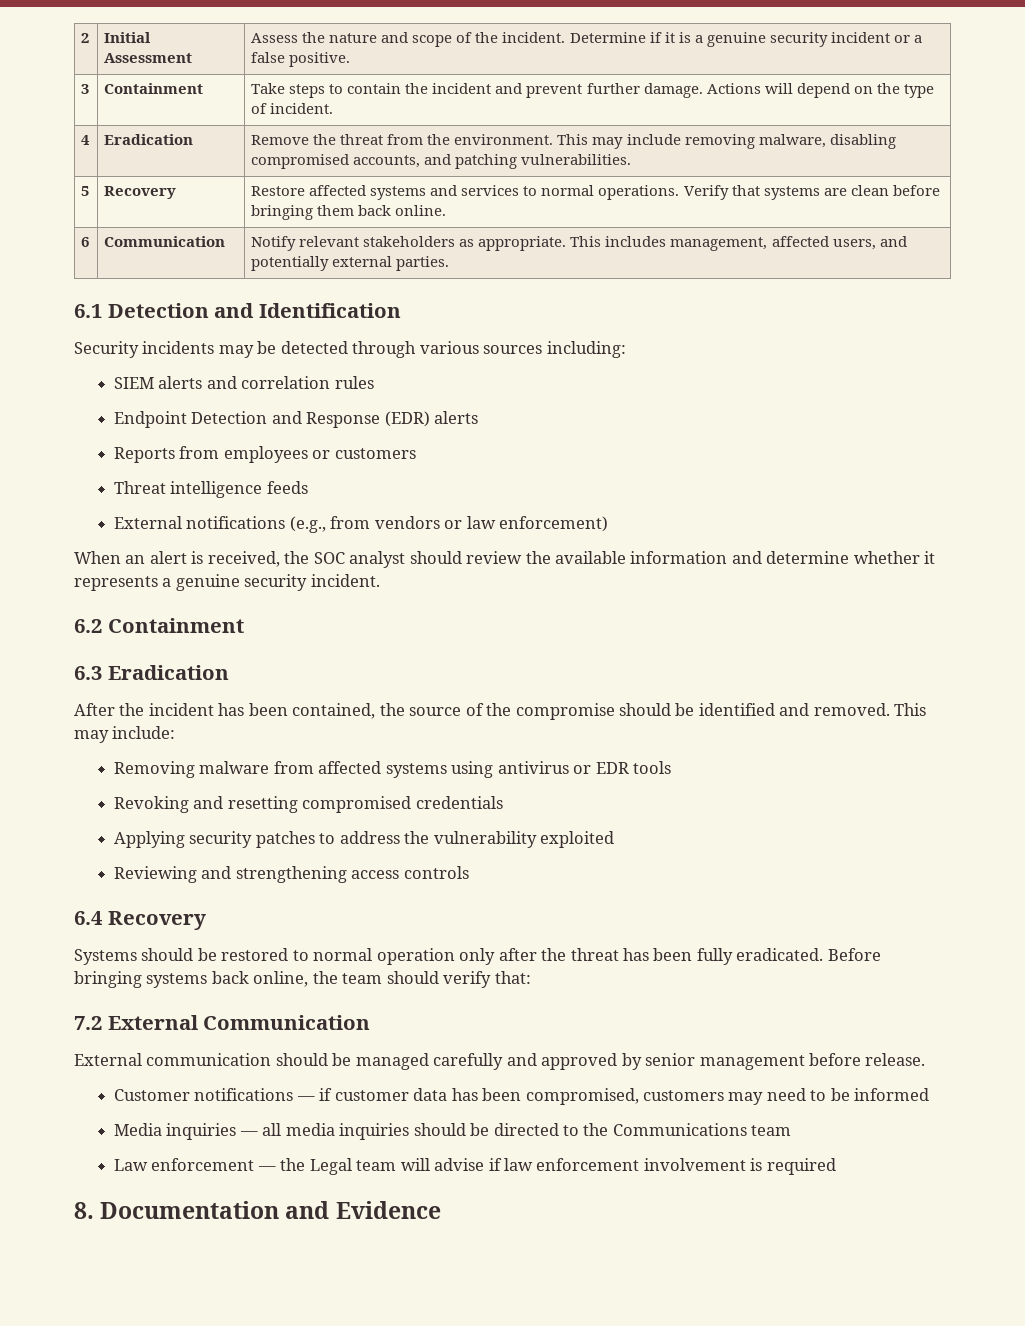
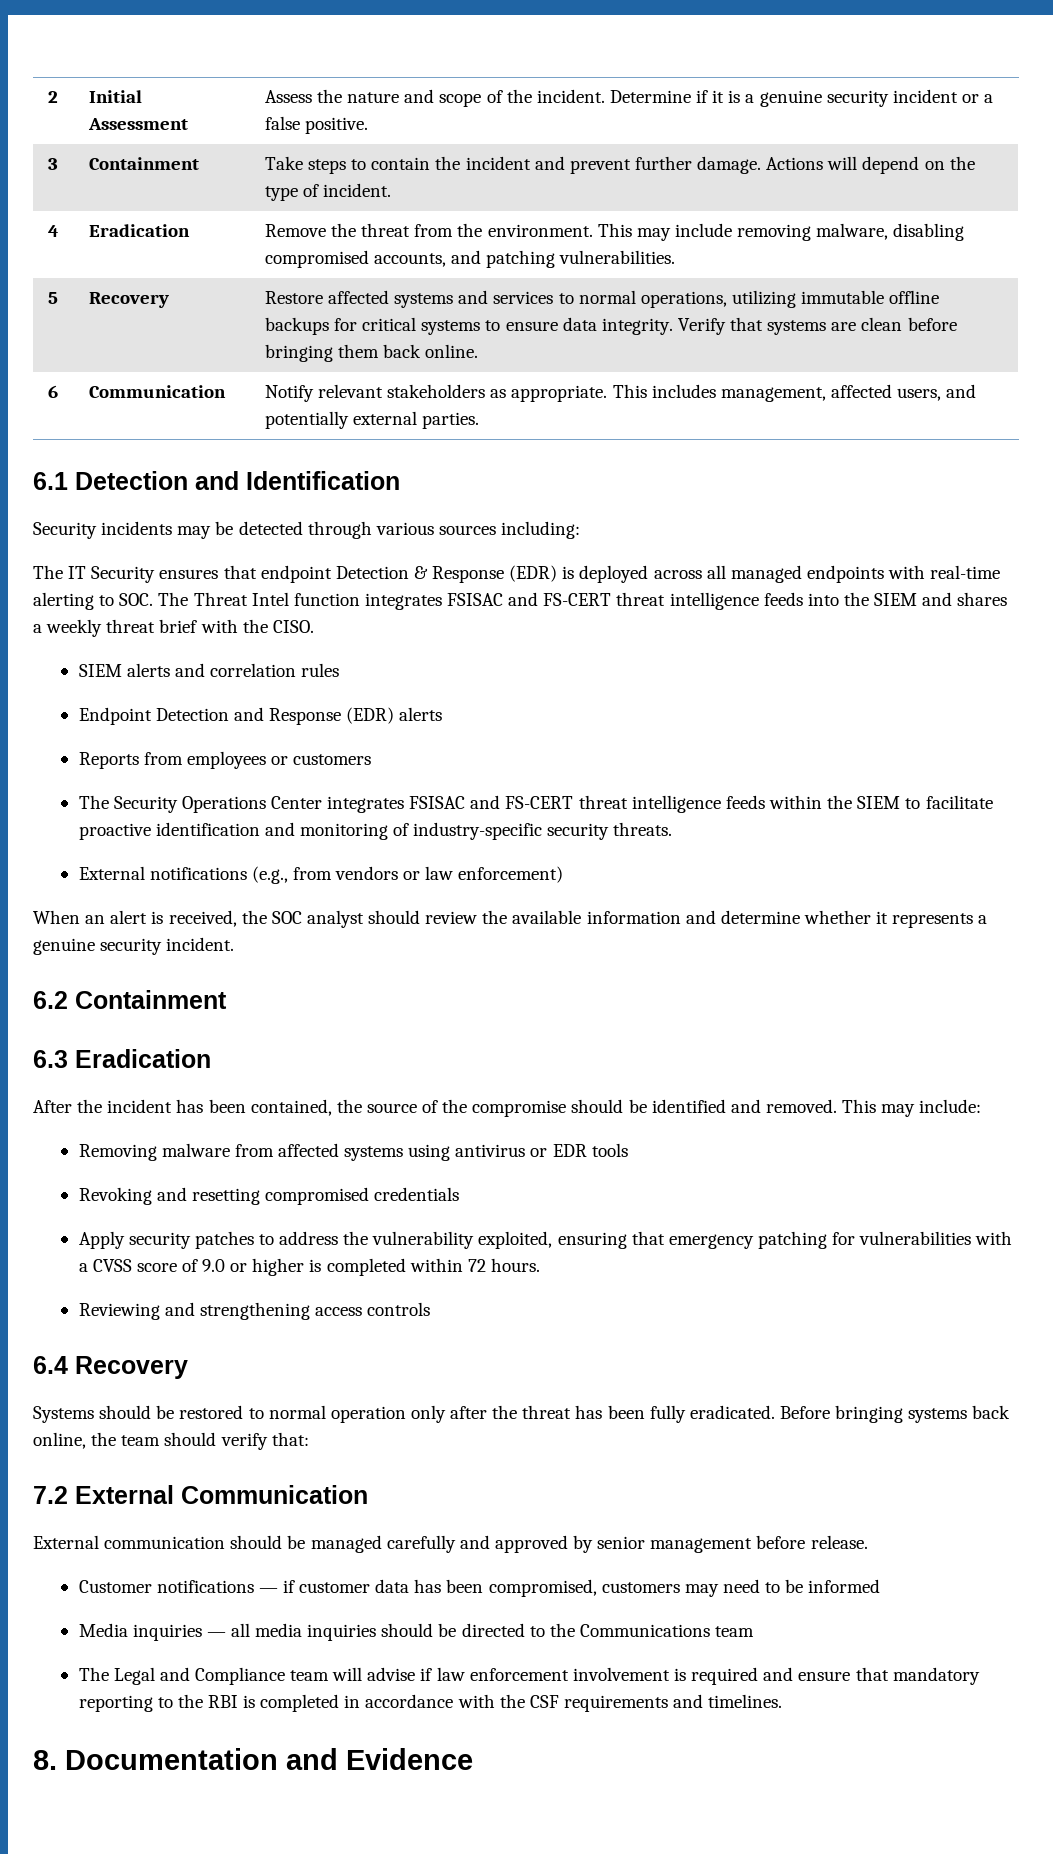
[598,185,680,200] operations. -> [640,290,940,308] [264,317,673,335] operations, utilizing immutable offline backups for critical systems to ensure data integrity.
(626, 349) none -> [33,565,1001,583] [33,592,1008,610] [33,619,314,637] // The IT Security ensures that endpoint Detection & Response (EDR) is deployed across all managed endpoints with real-time alerting to SOC. The Threat Intel function integrates FSISAC and FS-CERT threat intelligence feeds into the SIEM and shares a weekly threat brief with the CISO.
[113,481,308,498] Threat intelligence feeds -> [78,795,993,813] [78,822,673,840] The Security Operations Center integrates FSISAC and FS-CERT threat intelligence feeds within the SIEM to facilitate proactive identification and monitoring of industry-specific security threats.
[113,831,185,848] Applying -> [78,1231,125,1249] Apply
[540,831,615,848] exploited -> [478,1231,1013,1249] [78,1258,540,1276] exploited, ensuring that emergency patching for vulnerabilities with a CVSS score of 9.0 or higher is completed within 72 hours.
[113,1158,352,1175] Law enforcement — the Legal -> [78,1667,285,1685] The Legal and Compliance
(836, 1166) none -> [763,1667,980,1685] [78,1694,783,1712] and ensure that mandatory reporting to the RBI is completed in accordance with the CSF requirements and timelines.

